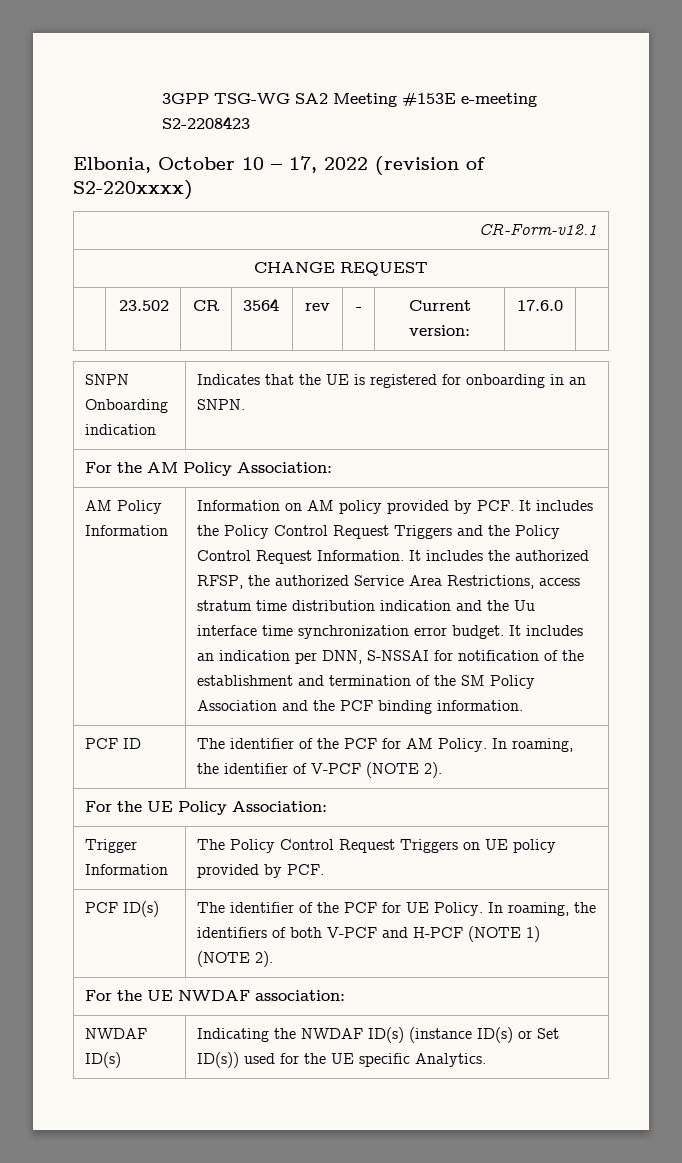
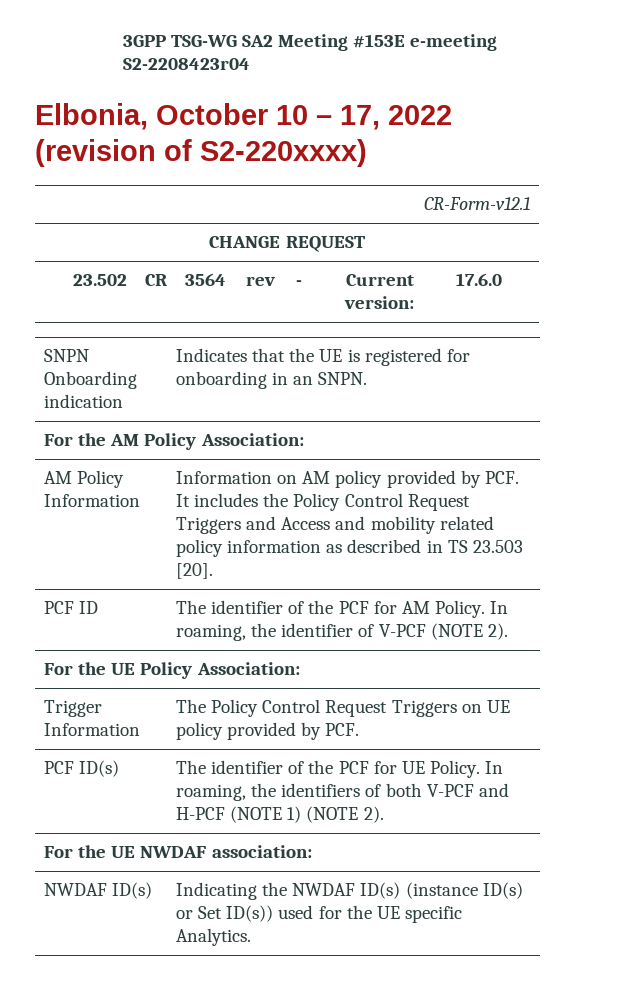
[161,116,250,129] S2-2208423 -> [122,58,250,70] S2-2208423r04
[488,525,561,539] [197,550,590,564] [197,575,581,589] [197,600,536,611] [197,625,584,639] [197,650,585,664] [197,675,536,689] [197,700,524,714] the Policy Control Request Information. It includes the authorized RFSP, the authorized Service Area Restrictions, access stratum time distribution indication and the Uu interface time synchronization error budget. It includes an indication per DNN, S-NSSAI for notification of the establishment and termination of the SM Policy Association and the PCF binding information. -> [281,516,494,534] [176,539,523,557] [176,563,214,579] Access and mobility related policy information as described in TS 23.503 [20].

